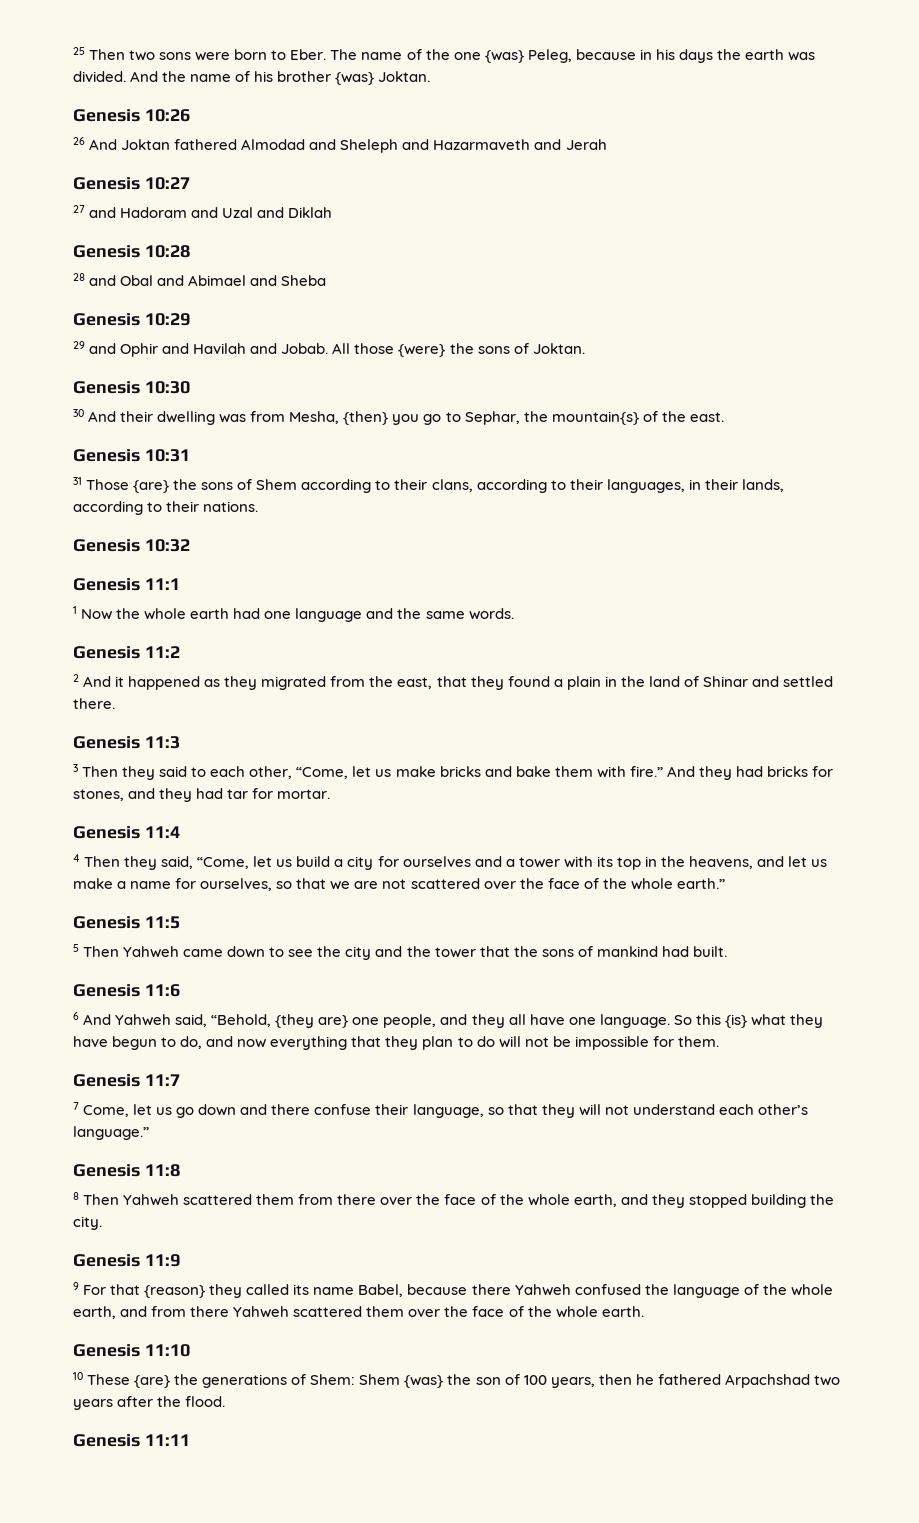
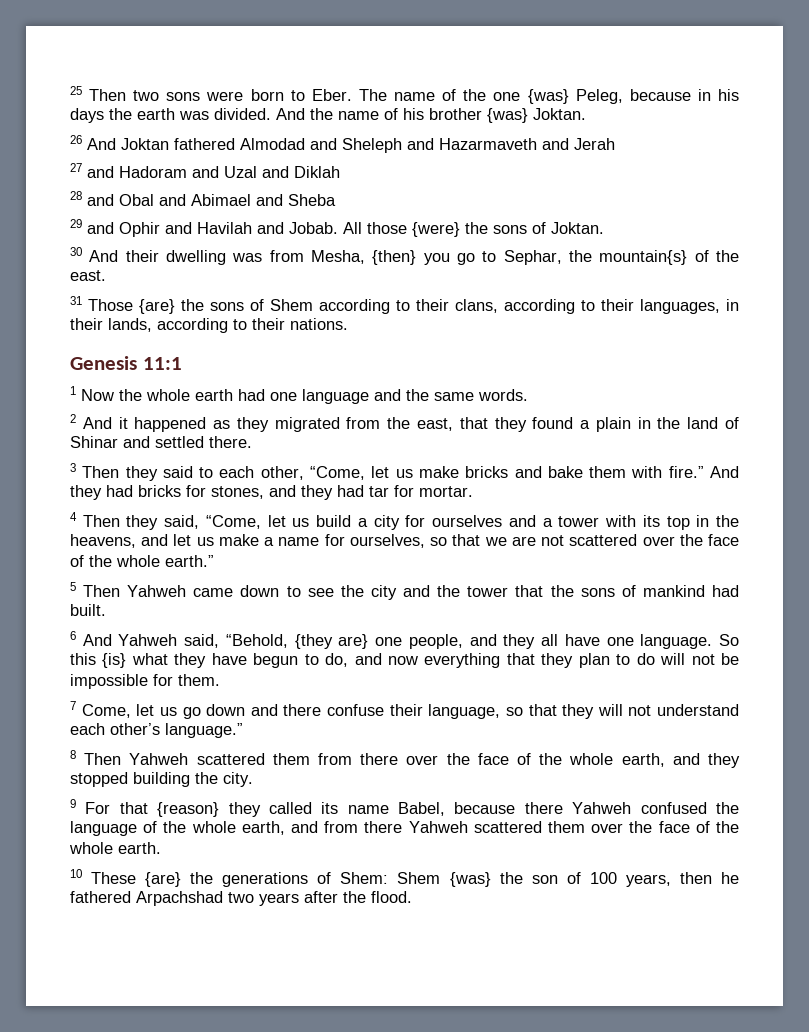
[73,109,190,122] // Genesis 10:26 -> (586, 114) none
[73,177,190,190] // Genesis 10:27 -> (615, 144) none
[73,245,190,258] // Genesis 10:28 -> (340, 172) none
[73,313,190,326] // Genesis 10:29 -> (336, 200) none
[73,381,190,394] // Genesis 10:30 -> (604, 228) none
[73,449,190,462] // Genesis 10:31 -> (106, 275) none
[73,539,190,552] // Genesis 10:32 -> (348, 324) none
[73,646,180,659] // Genesis 11:2 -> (528, 395) none
[73,736,180,749] // Genesis 11:3 -> (252, 442) none
[73,826,180,839] // Genesis 11:4 -> (473, 491) none
[73,916,180,929] // Genesis 11:5 -> (214, 561) none
[73,984,180,997] // Genesis 11:6 -> (106, 610) none
[73,1074,180,1087] // Genesis 11:7 -> (220, 680) none
[73,1164,180,1177] // Genesis 11:8 -> (243, 730) none
[73,1254,180,1267] // Genesis 11:9 -> (253, 779) none
[73,1344,190,1357] // Genesis 11:10 -> (161, 848) none
[73,1434,190,1447] // Genesis 11:11 -> (412, 897) none

